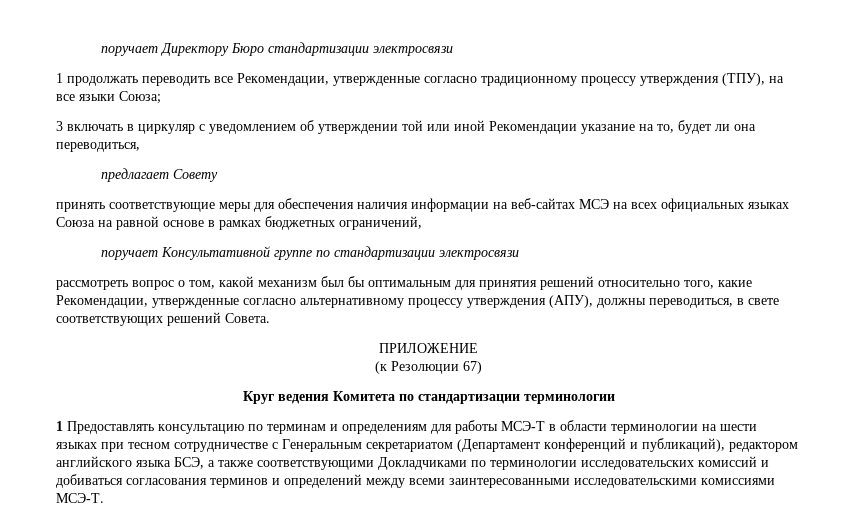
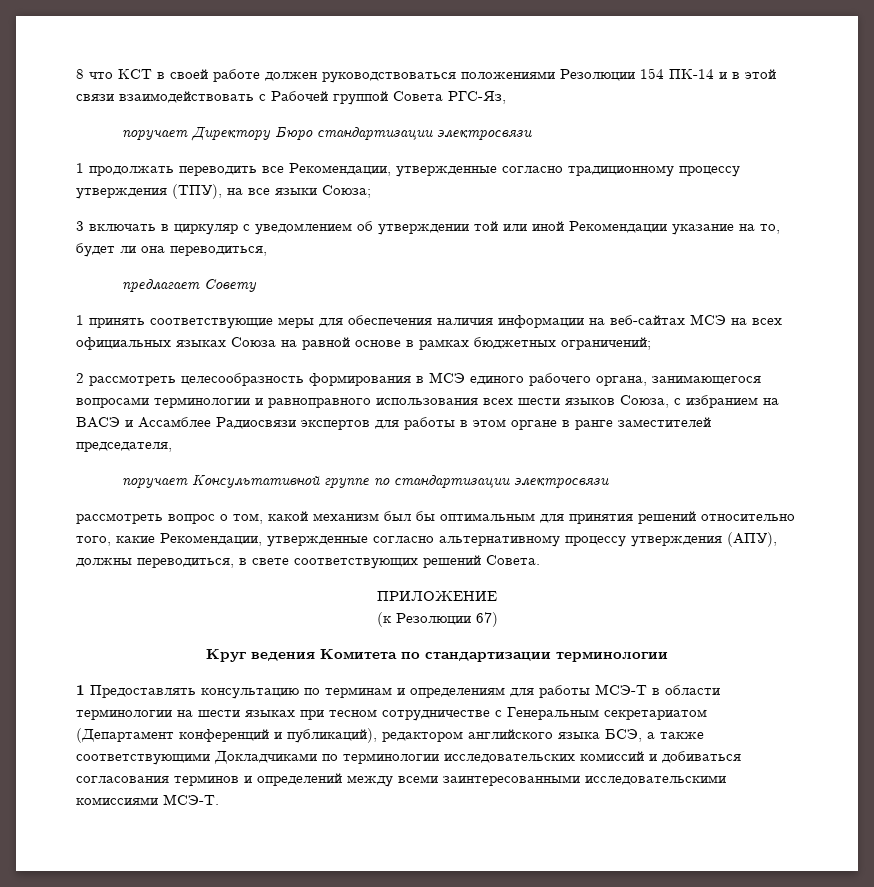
(101, 51) none -> [76,68,776,83] [76,91,506,105] 8 что КСТ в своей работе должен руководствоваться положениями Резолюции 154 ПК-14 и в этой связи взаимодействовать с Рабочей группой Совета РГС-Яз, //
(219, 175) none -> [76,315,84,325] 1
[339,216,422,230] ограничений, -> [561,337,651,350] [76,372,761,386] [76,395,779,408] [76,417,711,430] [76,442,172,452] ограничений; // 2 рассмотреть целесообразность формирования в МСЭ единого рабочего органа, занимающегося вопросами терминологии и равноправного использования всех шести языков Союза, с избранием на ВАСЭ и Ассамблее Радиосвязи экспертов для работы в этом органе в ранге заместителей председателя,

